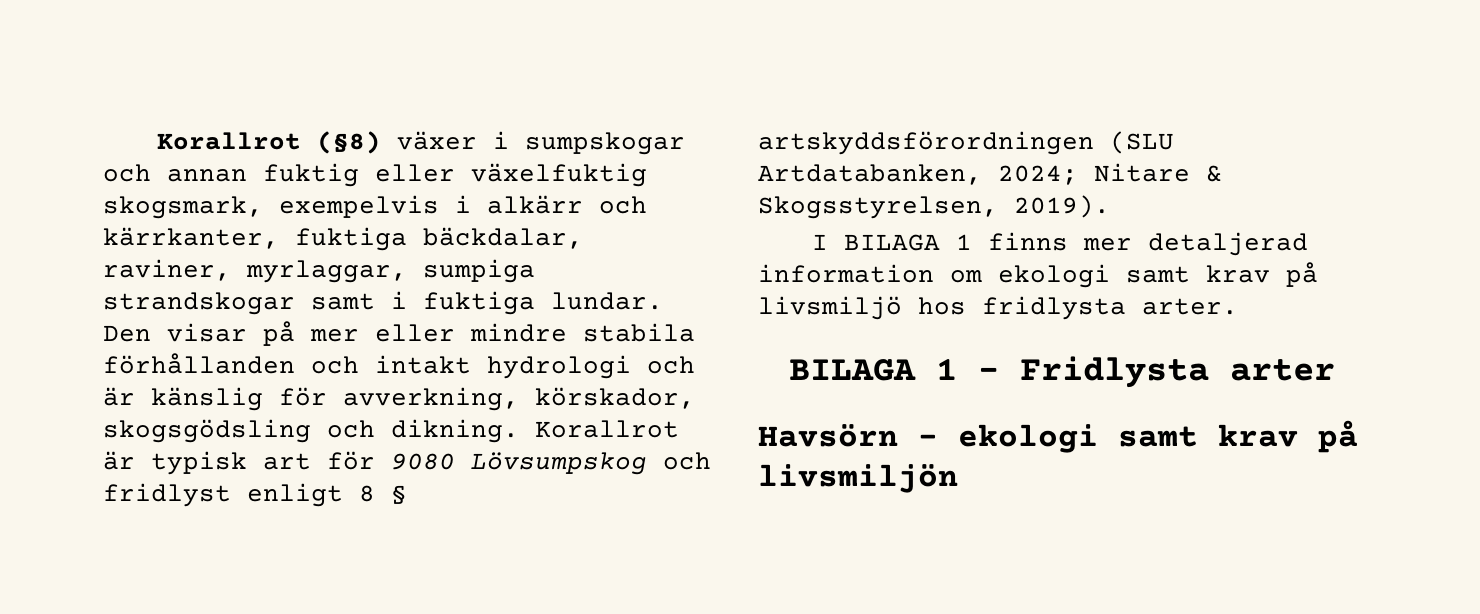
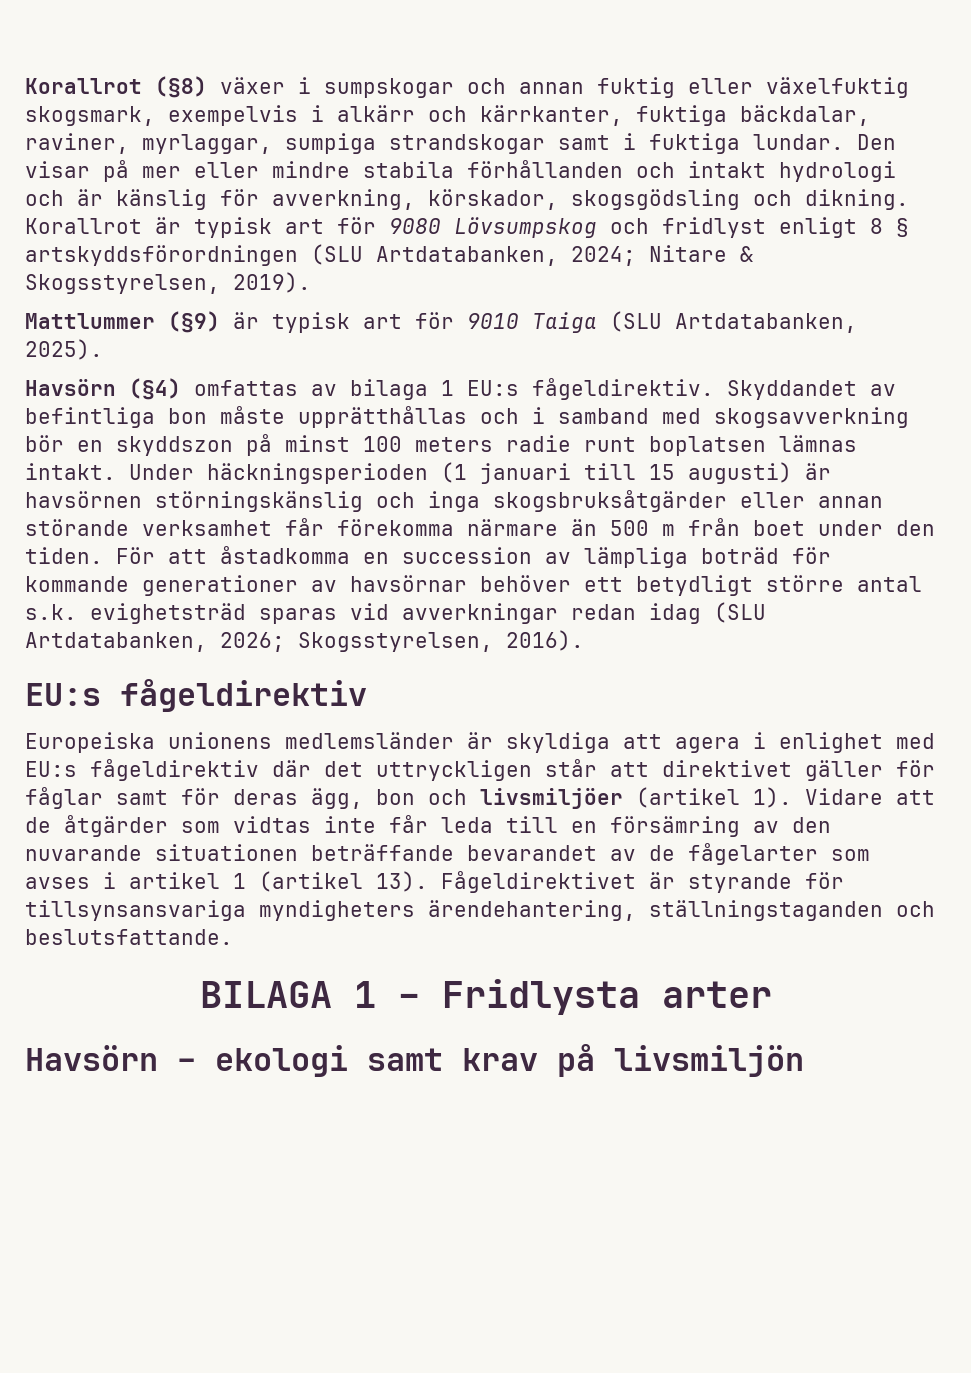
[812,232,1309,256] [758,262,1318,288] [758,296,1238,320] I BILAGA 1 finns mer detaljerad information om ekologi samt krav på livsmiljö hos fridlysta arter. -> [25,311,857,333] [25,339,103,360] [25,378,896,400] [25,406,909,428] [25,434,857,456] [25,462,831,484] [25,490,883,512] [25,518,935,536] [25,546,831,568] [25,575,922,596] [25,602,766,624] [25,630,584,652] [25,679,367,712] [25,732,935,753] [25,759,935,781] [25,787,935,809] [25,815,831,837] [25,843,870,865] [25,871,844,893] [25,900,935,921] [25,929,233,945] Mattlummer (§9) är typisk art för 9010 Taiga (SLU Artdatabanken, 2025). // Havsörn (§4) omfattas av bilaga 1 EU:s fågeldirektiv. Skyddandet av befintliga bon måste upprätthållas och i samband med skogsavverkning bör en skyddszon på minst 100 meters radie runt boplatsen lämnas intakt. Under häckningsperioden (1 januari till 15 augusti) är havsörnen störningskänslig och inga skogsbruksåtgärder eller annan störande verksamhet får förekomma närmare än 500 m från boet under den tiden. För att åstadkomma en succession av lämpliga boträd för kommande generationer av havsörnar behöver ett betydligt större antal s.k. evighetsträd sparas vid avverkningar redan idag (SLU Artdatabanken, 2026; Skogsstyrelsen, 2016). // EU:s fågeldirektiv // Europeiska unionens medlemsländer är skyldiga att agera i enlighet med EU:s fågeldirektiv där det uttryckligen står att direktivet gäller för fåglar samt för deras ägg, bon och livsmiljöer (artikel 1). Vidare att de åtgärder som vidtas inte får leda till en försämring av den nuvarande situationen beträffande bevarandet av de fågelarter som avses i artikel 1 (artikel 13). Fågeldirektivet är styrande för tillsynsansvariga myndigheters ärendehantering, ställningstaganden och beslutsfattande.

